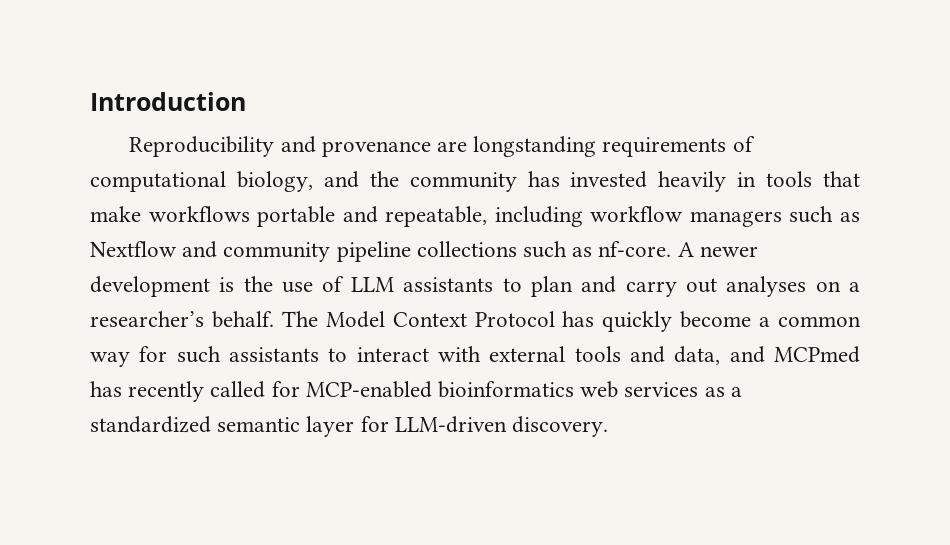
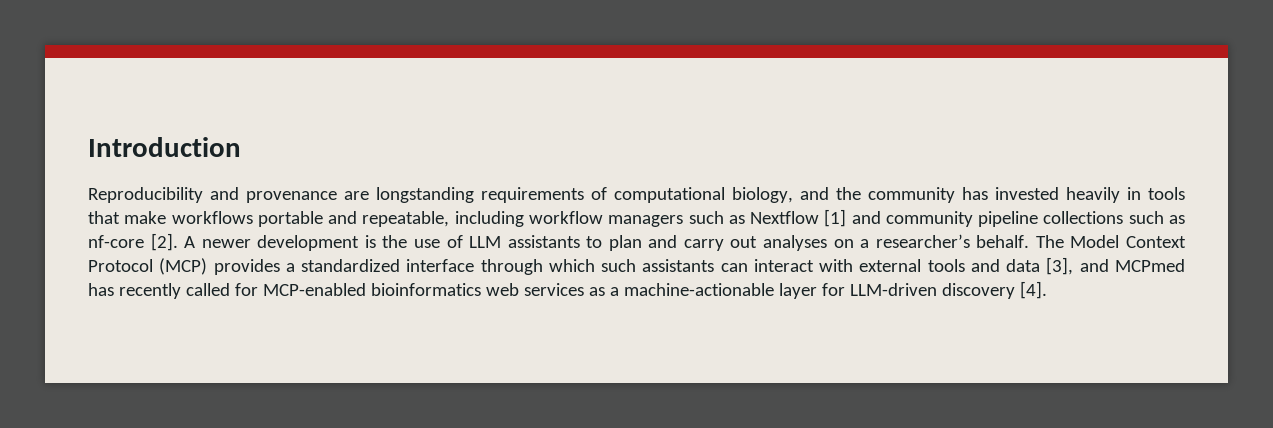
(177, 249) none -> [824,209,847,227] [1]
[598,241,672,257] nf-core. -> [88,233,178,251] nf-core [2].
[562,311,861,332] [90,346,168,367] has quickly become a common way for -> [159,258,595,275] (MCP) provides a standardized interface through which
[328,348,348,362] to -> [720,263,748,272] can
[674,346,721,365] data, -> [1006,257,1074,275] data [3],
[90,416,301,433] standardized semantic -> [623,283,774,296] machine-actionable
[512,416,609,437] discovery. -> [941,281,1047,299] discovery [4].

